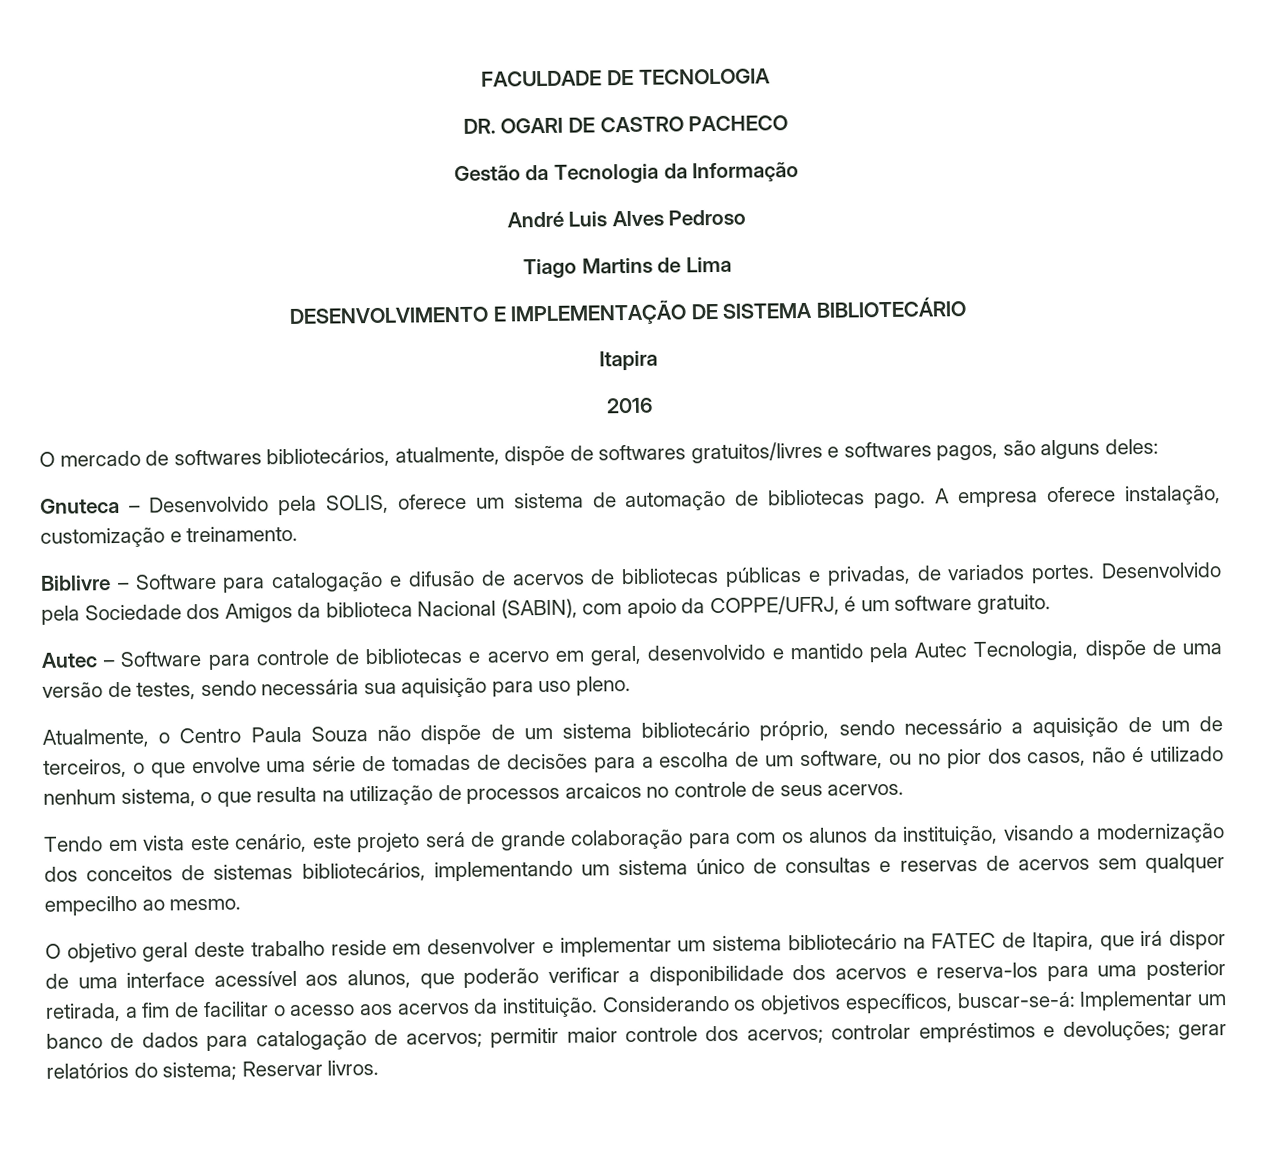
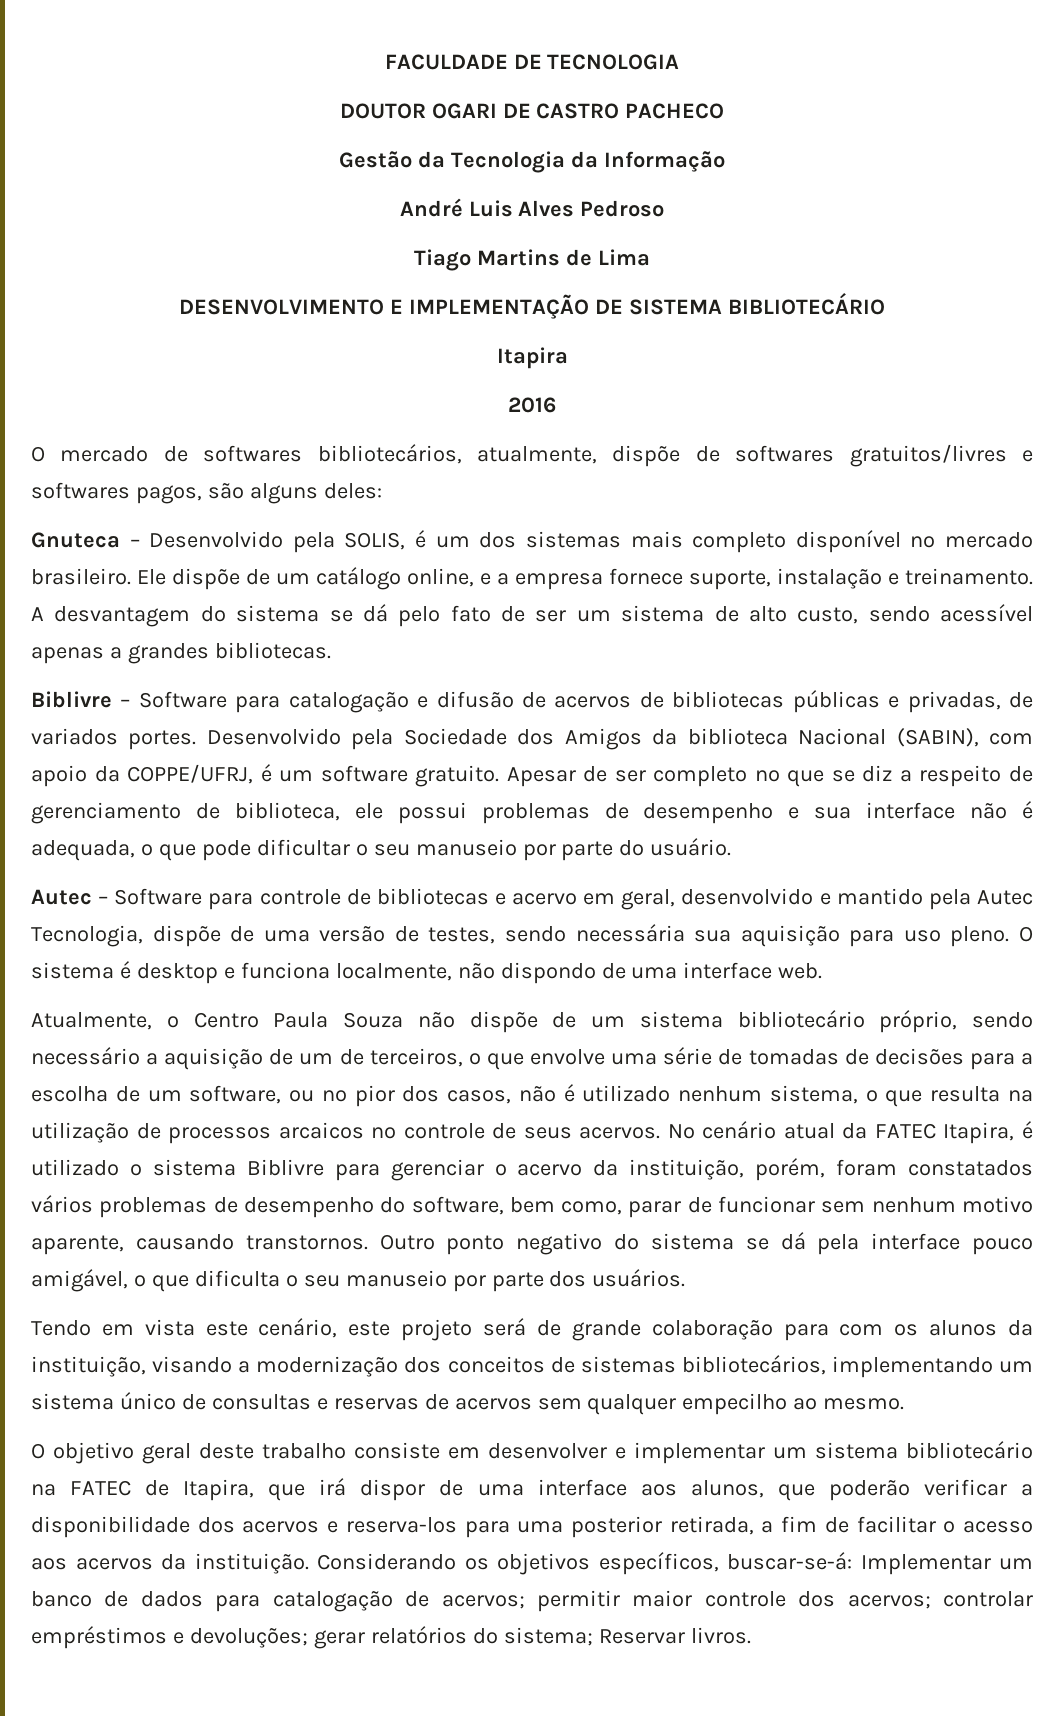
[462,118,496,134] DR. -> [339,103,426,119] DOUTOR
[397,485,1221,512] [40,525,299,548] oferece um sistema de automação de bibliotecas pago. A empresa oferece instalação, customização e treinamento. -> [415,530,1034,553] [31,567,1033,590] [31,604,1033,627] [31,642,331,664] é um dos sistemas mais completo disponível no mercado brasileiro. Ele dispõe de um catálogo online, e a empresa fornece suporte, instalação e treinamento. A desvantagem do sistema se dá pelo fato de ser um sistema de alto custo, sendo acessível apenas a grandes bibliotecas.
(1052, 604) none -> [506,765,1033,787] [31,801,1033,824] [31,838,732,861] Apesar de ser completo no que se diz a respeito de gerenciamento de biblioteca, ele possui problemas de desempenho e sua interface não é adequada, o que pode dificultar o seu manuseio por parte do usuário.
(631, 686) none -> [1018,926,1033,942] [31,961,823,984] O sistema é desktop e funciona localmente, não dispondo de uma interface web.
(905, 789) none -> [667,1121,1033,1144] [31,1158,1033,1181] [31,1195,1033,1218] [31,1232,1034,1255] [31,1269,686,1292] No cenário atual da FATEC Itapira, é utilizado o sistema Biblivre para gerenciar o acervo da instituição, porém, foram constatados vários problemas de desempenho do software, bem como, parar de funcionar sem nenhum motivo aparente, causando transtornos. Outro ponto negativo do sistema se dá pela interface pouco amigável, o que dificulta o seu manuseio por parte dos usuários.
[330,939,387,956] reside -> [354,1442,440,1459] consiste
[213,970,297,987] acessível -> (627, 1487) none

